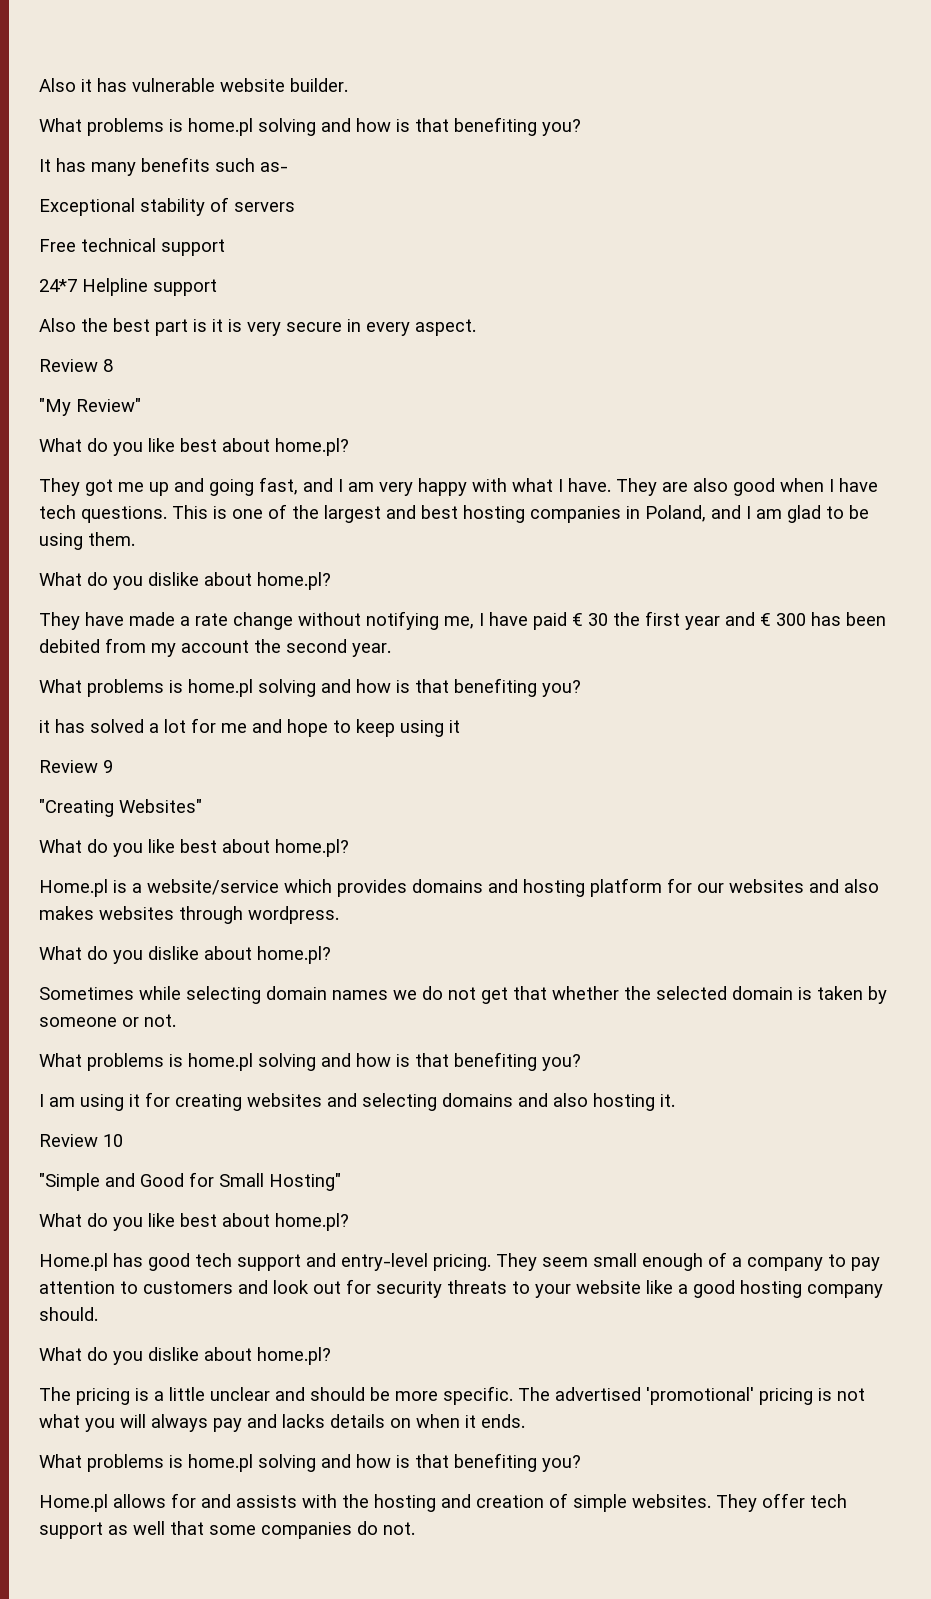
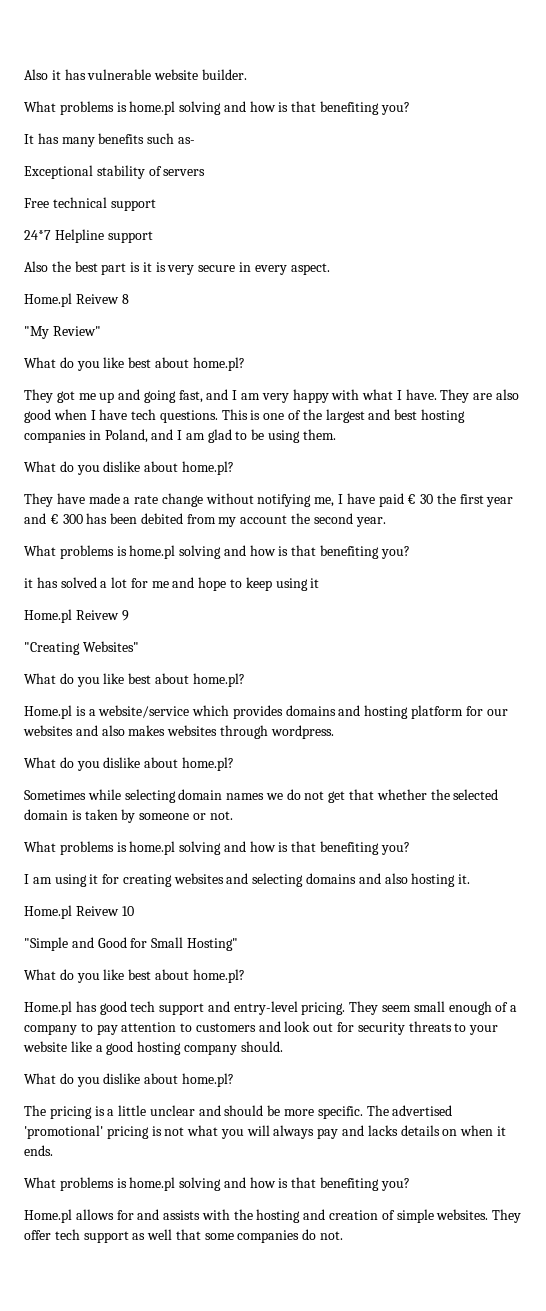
[39,359,98,372] Review -> [24,293,119,307] Home.pl Reivew
[39,760,98,773] Review -> [24,609,119,623] Home.pl Reivew
[39,1134,98,1147] Review -> [24,905,119,919] Home.pl Reivew

